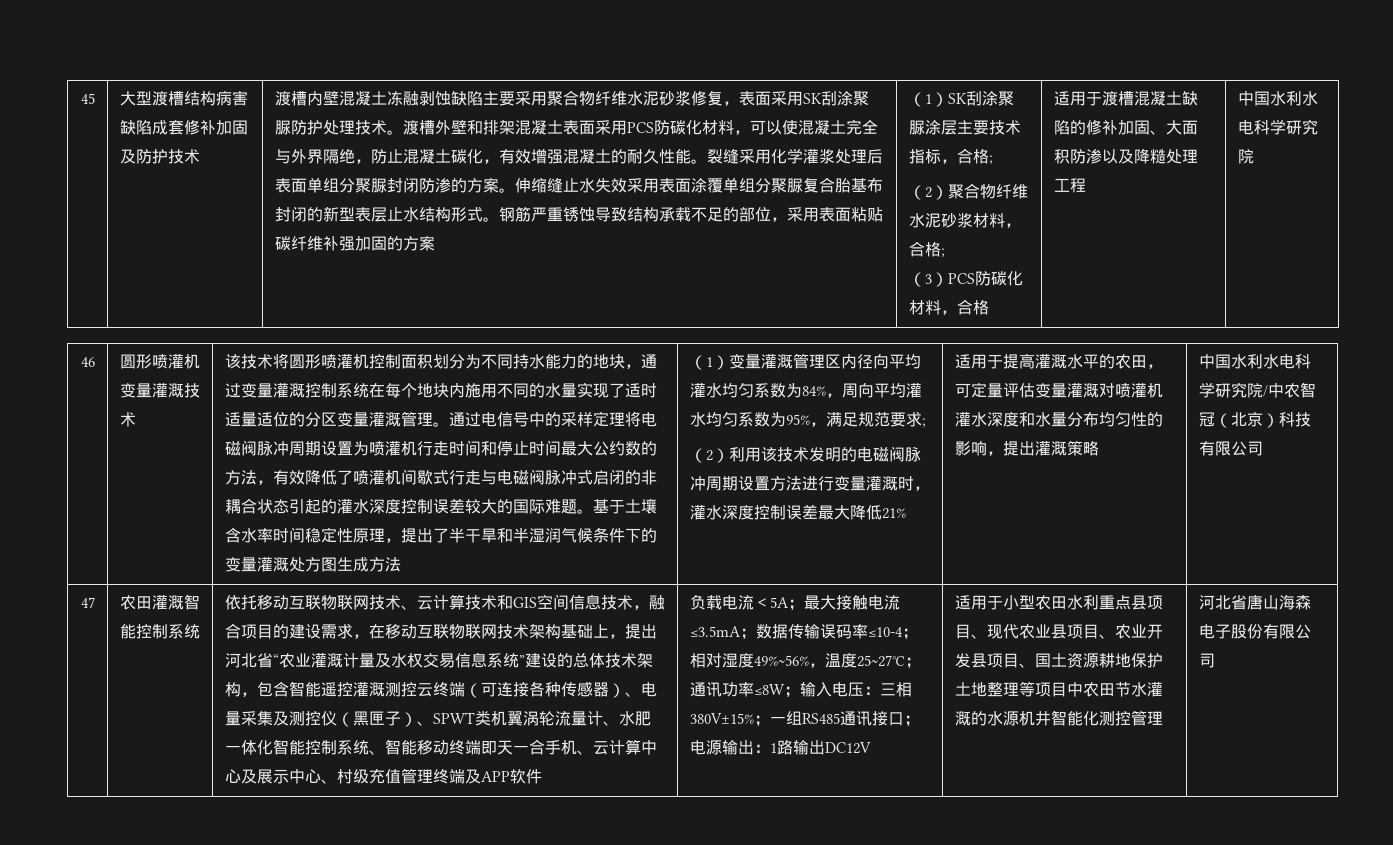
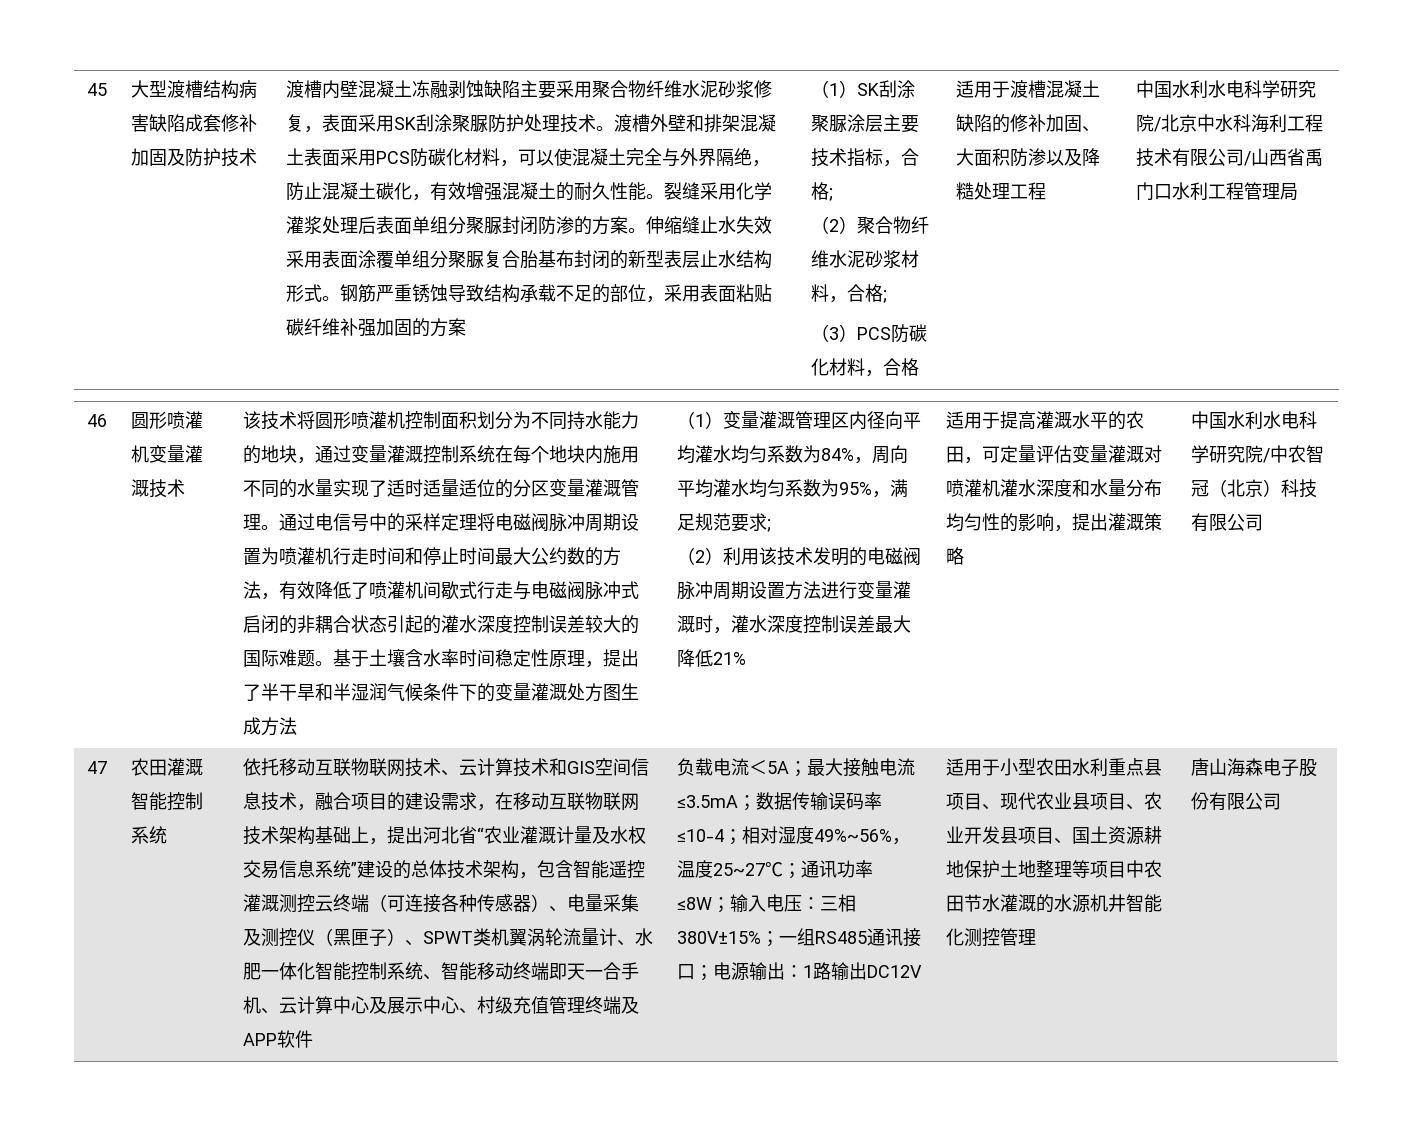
(1254, 156) none -> [1154,114,1324,133] [1136,148,1324,167] [1136,182,1299,201] /北京中水科海利工程技术有限公司/山西省禹门口水利工程管理局
[1198,595,1247,610] 河北省 -> (1037, 937) none

